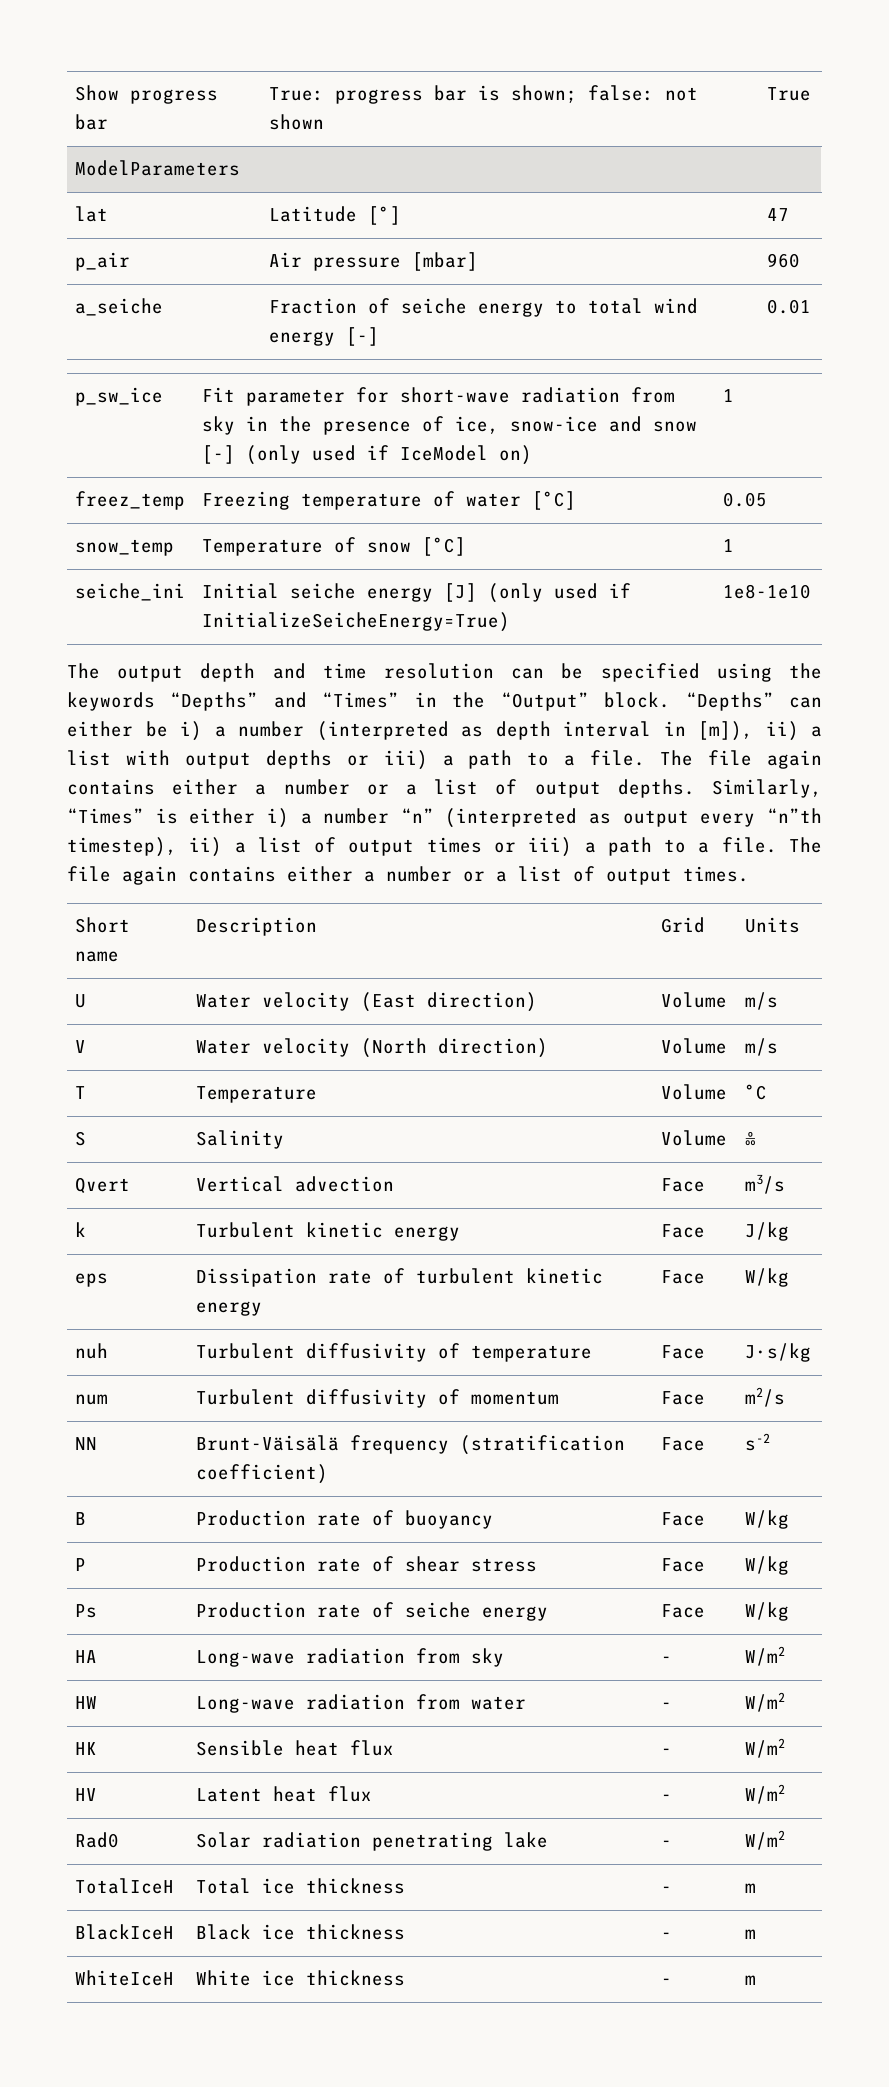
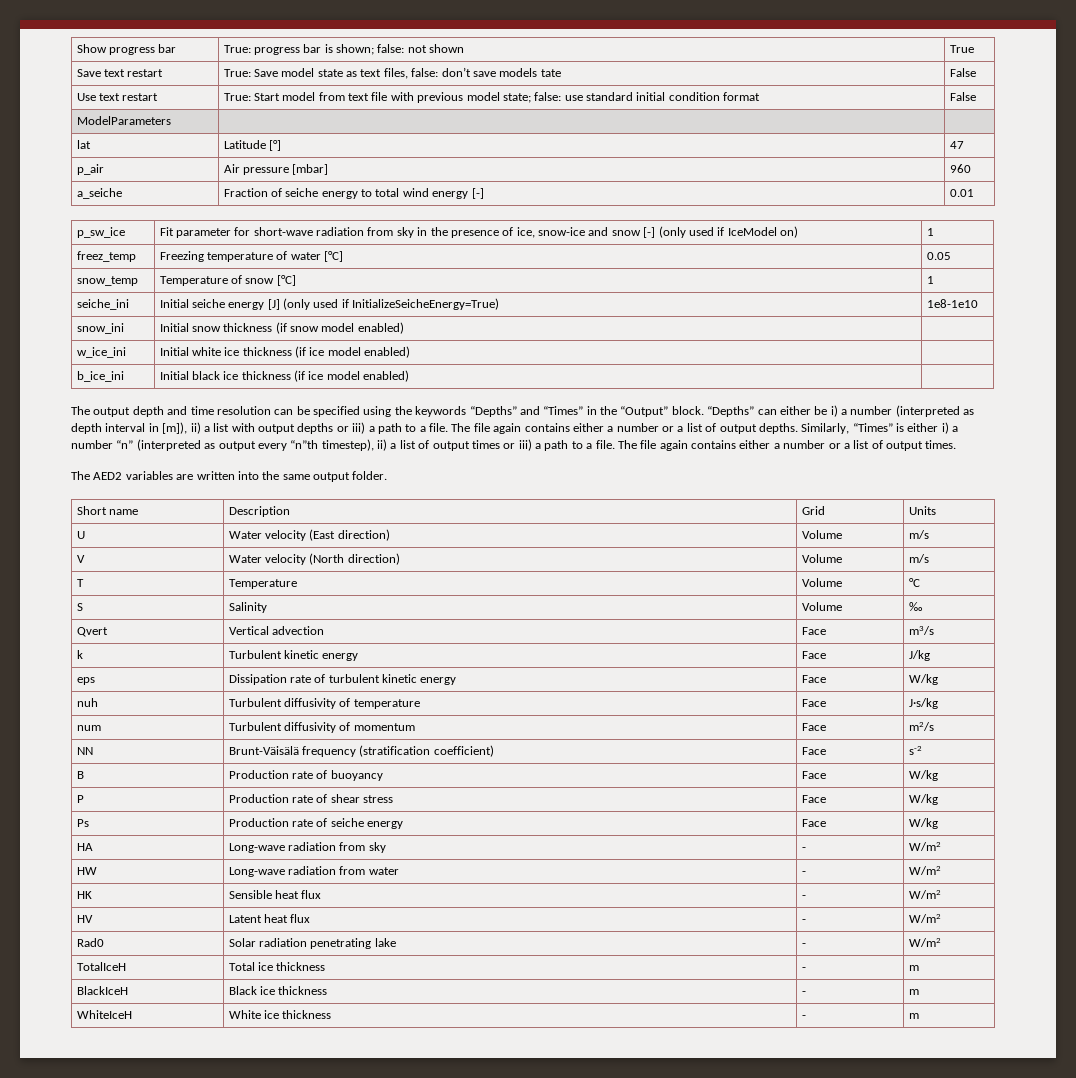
(812, 94) none -> [76,69,164,77] [223,67,561,79] [949,68,976,77] [76,93,159,101] [223,92,761,103] [949,92,976,101] // Save text restart | True: Save model state as text files, false: don’t save models tate | False // Use text restart | True: Start model from text file with previous model state; false: use standard initial condition format | False
(812, 591) none -> [76,323,124,334] [159,322,404,334] [76,347,126,358] [159,346,411,358] [76,371,124,382] [159,370,410,382] // snow_ini | Initial snow thickness (if snow model enabled) | // w_ice_ini | Initial white ice thickness (if ice model enabled) | // b_ice_ini | Initial black ice thickness (if ice model enabled) |
(749, 874) none -> [71,471,388,482] // The AED2 variables are written into the same output folder.

